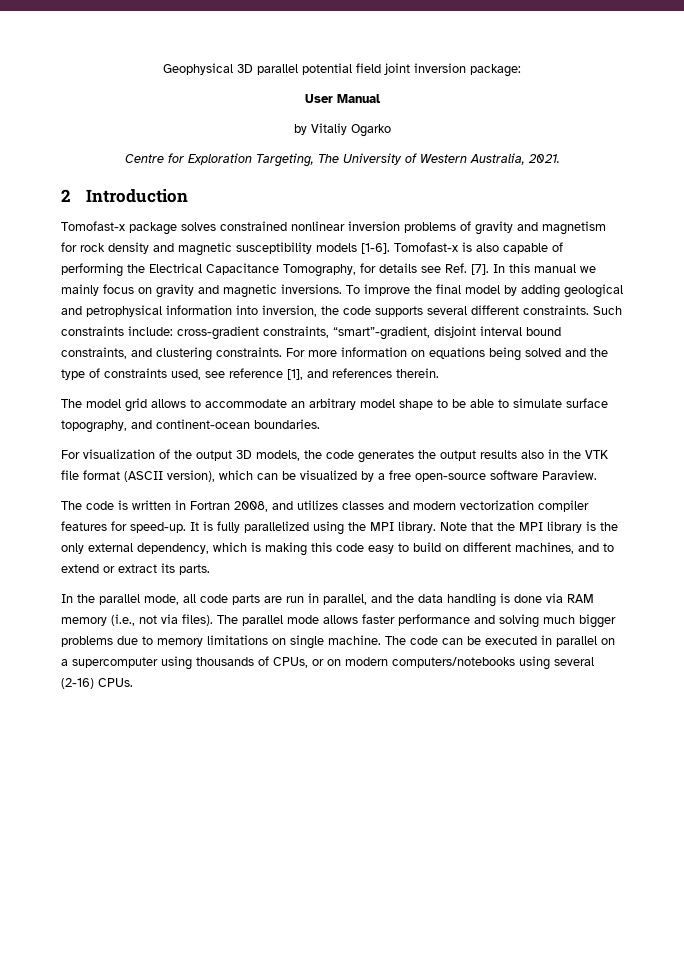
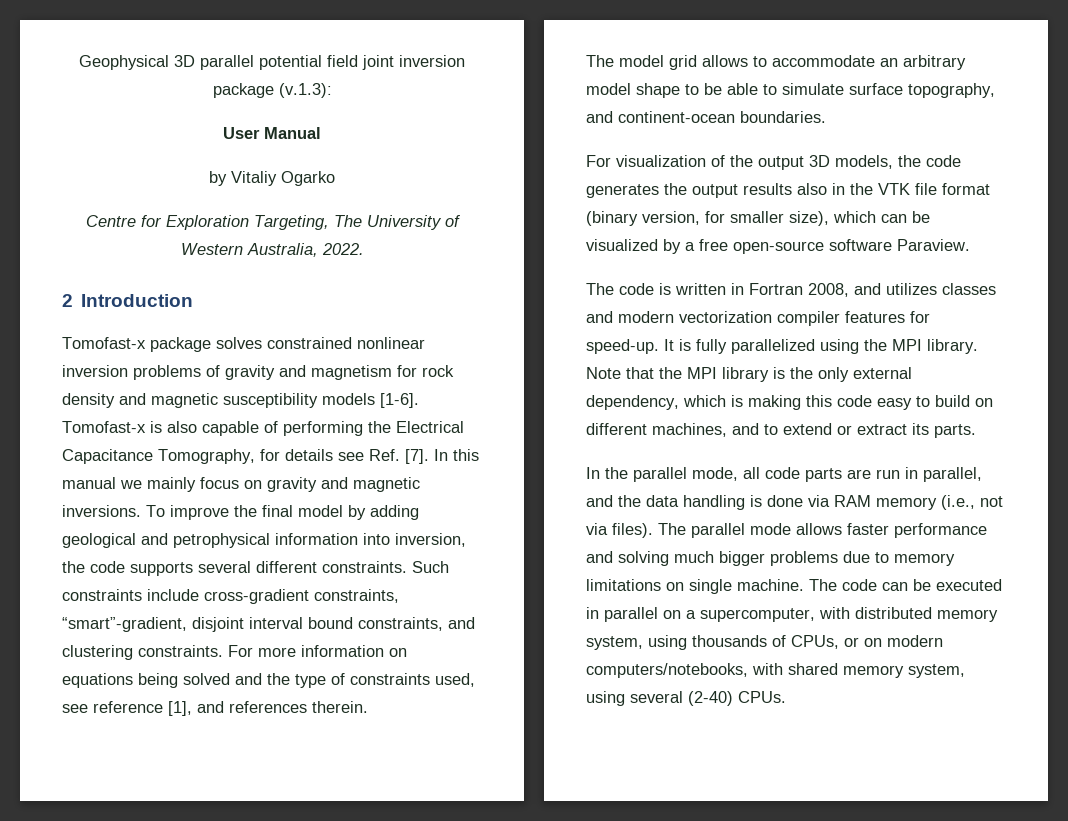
[470,64,521,77] package: -> [212,83,332,98] package (v.1.3):
[527,154,560,163] 2021. -> [321,243,364,255] 2022.
[128,326,173,336] include: -> [147,589,199,601] include
[124,470,215,482] (ASCII version), -> [586,211,829,226] (binary version, for smaller size),
[72,657,158,668] supercomputer -> [700,607,998,622] [586,636,643,650] supercomputer, with distributed memory system,
[392,657,515,668] computers/notebooks -> [586,663,965,678] computers/notebooks, with shared memory system,
[61,678,94,689] (2-16) -> [688,691,733,706] (2-40)

